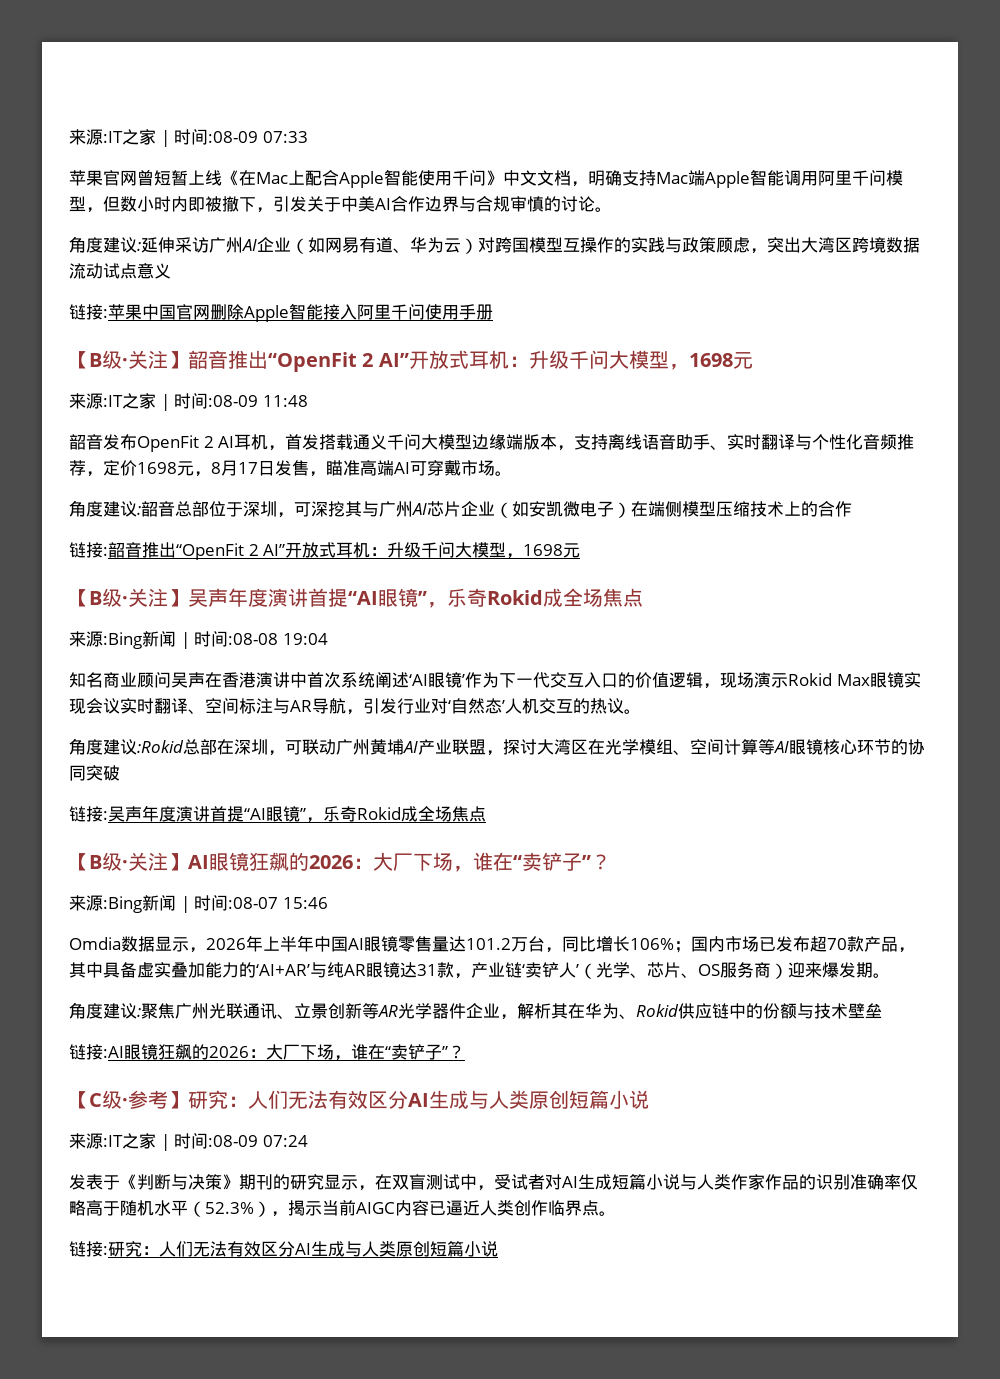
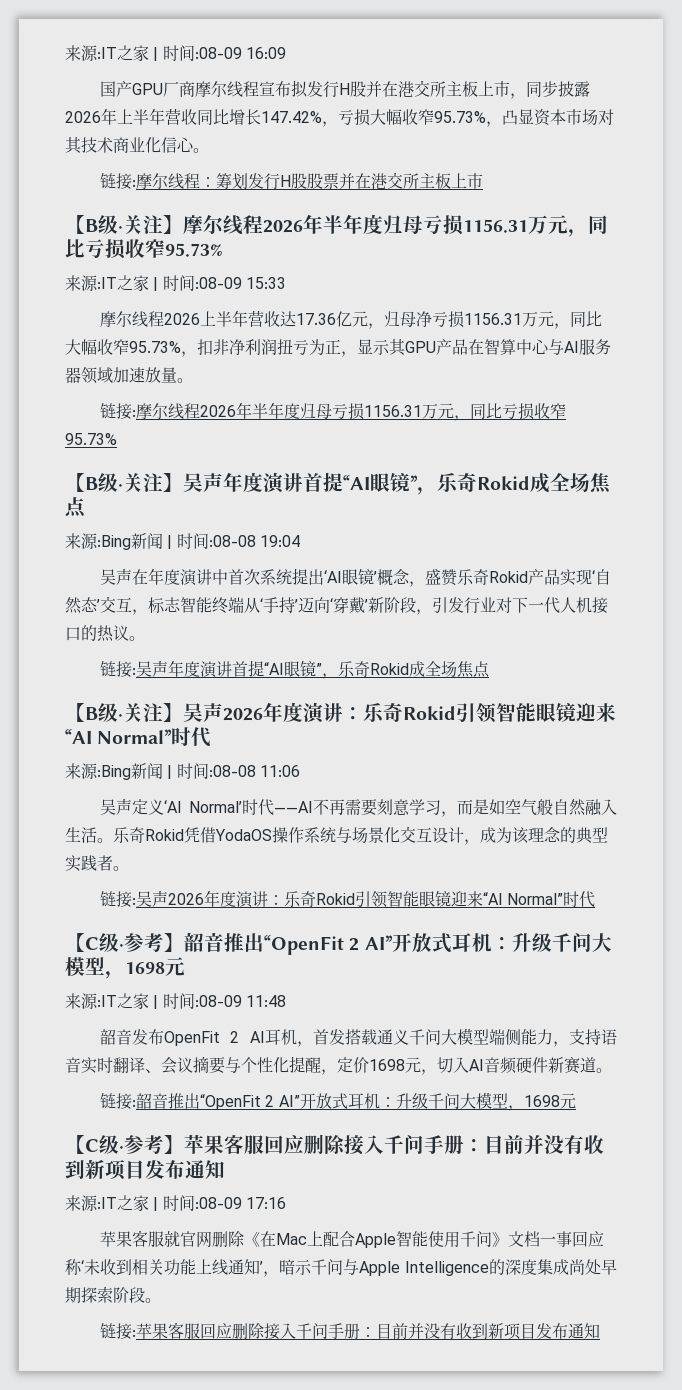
[69,129,308,147] [69,169,903,188] [69,196,612,213] [69,236,920,254] [69,263,171,279] [69,303,493,322] [69,350,188,369] 来源:IT之家 | 时间:08-09 07:33 // 苹果官网曾短暂上线《在Mac上配合Apple智能使用千问》中文文档，明确支持Mac端Apple智能调用阿里千问模型，但数小时内即被撤下，引发关于中美AI合作边界与合规审慎的讨论。 // 角度建议:延伸采访广州AI企业（如网易有道、华为云）对跨国模型互操作的实践与政策顾虑，突出大湾区跨境数据流动试点意义 // 链接:苹果中国官网删除Apple智能接入阿里千问使用手册 // 【B级·关注】 -> [65,45,286,62] [99,80,590,99] [65,108,614,127] [65,137,209,154] [99,172,483,190] [65,214,608,237] [65,239,222,259] [65,275,286,292] [99,310,602,329] [65,339,611,357] [65,367,193,384] [99,402,566,421] [65,433,117,445] [65,472,611,495] [65,497,86,518] [65,533,300,550] [99,568,611,587] [65,596,608,615] [65,625,145,642] [99,660,490,679] [65,702,616,724] [65,727,212,747] [65,763,300,780] [99,798,617,817] [65,826,608,845] [65,855,129,872] [99,890,596,908] [65,933,184,952] 来源:IT之家 | 时间:08-09 16:09 // 国产GPU厂商摩尔线程宣布拟发行H股并在港交所主板上市，同步披露2026年上半年营收同比增长147.42%，亏损大幅收窄95.73%，凸显资本市场对其技术商业化信心。 // 链接:摩尔线程：筹划发行H股股票并在港交所主板上市 // 【B级·关注】摩尔线程2026年半年度归母亏损1156.31万元，同比亏损收窄95.73% // 来源:IT之家 | 时间:08-09 15:33 // 摩尔线程2026上半年营收达17.36亿元，归母净亏损1156.31万元，同比大幅收窄95.73%，扣非净利润扭亏为正，显示其GPU产品在智算中心与AI服务器领域加速放量。 // 链接:摩尔线程2026年半年度归母亏损1156.31万元，同比亏损收窄95.73% // 【B级·关注】吴声年度演讲首提“AI眼镜”，乐奇Rokid成全场焦点 // 来源:Bing新闻 | 时间:08-08 19:04 // 吴声在年度演讲中首次系统提出‘AI眼镜’概念，盛赞乐奇Rokid产品实现‘自然态’交互，标志智能终端从‘手持’迈向‘穿戴’新阶段，引发行业对下一代人机接口的热议。 // 链接:吴声年度演讲首提“AI眼镜”，乐奇Rokid成全场焦点 // 【B级·关注】吴声2026年度演讲：乐奇Rokid引领智能眼镜迎来“AI Normal”时代 // 来源:Bing新闻 | 时间:08-08 11:06 // 吴声定义‘AI Normal’时代——AI不再需要刻意学习，而是如空气般自然融入生活。乐奇Rokid凭借YodaOS操作系统与场景化交互设计，成为该理念的典型实践者。 // 链接:吴声2026年度演讲：乐奇Rokid引领智能眼镜迎来“AI Normal”时代 // 【C级·参考】
[472,434,915,451] [69,460,512,477] [69,500,852,518] 边缘端版本，支持离线语音助手、实时翻译与个性化音频推荐，定价1698元，8月17日发售，瞄准高端AI可穿戴市场。 // 角度建议:韶音总部位于深圳，可深挖其与广州AI芯片企业（如安凯微电子）在端侧模型压缩技术上的合作 -> [489,1029,617,1047] [65,1056,612,1075] 端侧能力，支持语音实时翻译、会议摘要与个性化提醒，定价1698元，切入AI音频硬件新赛道。
[69,588,643,608] [69,631,328,649] [69,672,921,689] [69,698,641,715] [69,738,925,756] [69,765,120,781] [69,805,486,823] [69,852,611,872] [69,895,328,913] [69,935,915,953] [69,962,890,979] [69,1002,882,1020] [69,1044,465,1061] [69,1090,649,1109] [69,1133,308,1151] [69,1174,918,1191] [69,1200,616,1217] [69,1241,498,1257] // 【B级·关注】吴声年度演讲首提“AI眼镜”，乐奇Rokid成全场焦点 // 来源:Bing新闻 | 时间:08-08 19:04 // 知名商业顾问吴声在香港演讲中首次系统阐述‘AI眼镜’作为下一代交互入口的价值逻辑，现场演示Rokid Max眼镜实现会议实时翻译、空间标注与AR导航，引发行业对‘自然态’人机交互的热议。 // 角度建议:Rokid总部在深圳，可联动广州黄埔AI产业联盟，探讨大湾区在光学模组、空间计算等AI眼镜核心环节的协同突破 // 链接:吴声年度演讲首提“AI眼镜”，乐奇Rokid成全场焦点 // 【B级·关注】AI眼镜狂飙的2026：大厂下场，谁在“卖铲子”？ // 来源:Bing新闻 | 时间:08-07 15:46 // Omdia数据显示，2026年上半年中国AI眼镜零售量达101.2万台，同比增长106%；国内市场已发布超70款产品，其中具备虚实叠加能力的‘AI+AR’与纯AR眼镜达31款，产业链‘卖铲人’（光学、芯片、OS服务商）迎来爆发期。 // 角度建议:聚焦广州光联通讯、立景创新等AR光学器件企业，解析其在华为、Rokid供应链中的份额与技术壁垒 // 链接:AI眼镜狂飙的2026：大厂下场，谁在“卖铲子”？ // 【C级·参考】研究：人们无法有效区分AI生成与人类原创短篇小说 // 来源:IT之家 | 时间:08-09 07:24 // 发表于《判断与决策》期刊的研究显示，在双盲测试中，受试者对AI生成短篇小说与人类作家作品的识别准确率仅略高于随机水平（52.3%），揭示当前AIGC内容已逼近人类创作临界点。 // 链接:研究：人们无法有效区分AI生成与人类原创短篇小说 -> [65,1134,604,1155] [65,1159,225,1180] [65,1195,286,1212] [99,1230,604,1248] [65,1259,617,1277] [65,1286,161,1303] [99,1322,600,1340] // 【C级·参考】苹果客服回应删除接入千问手册：目前并没有收到新项目发布通知 // 来源:IT之家 | 时间:08-09 17:16 // 苹果客服就官网删除《在Mac上配合Apple智能使用千问》文档一事回应称‘未收到相关功能上线通知’，暗示千问与Apple Intelligence的深度集成尚处早期探索阶段。 // 链接:苹果客服回应删除接入千问手册：目前并没有收到新项目发布通知

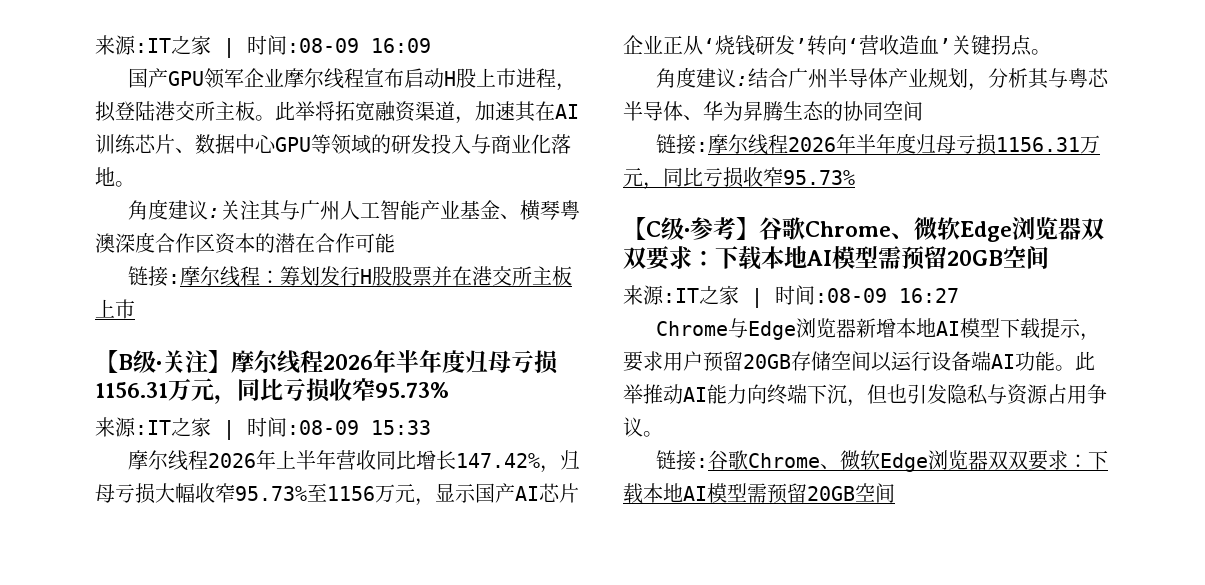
[162,81,195,98] 厂商 -> [203,68,284,89] 领军企业
[290,80,590,99] [65,108,614,127] [65,137,209,154] 拟发行H股并在港交所主板上市，同步披露2026年上半年营收同比增长147.42%，亏损大幅收窄95.73%，凸显资本市场对其技术商业化信心。 -> [403,68,576,91] [95,101,579,124] [95,134,571,155] [95,167,135,187] [127,199,580,221] [95,232,395,254] 启动H股上市进程，拟登陆港交所主板。此举将拓宽融资渠道，加速其在AI训练芯片、数据中心GPU等领域的研发投入与商业化落地。 // 角度建议:关注其与广州人工智能产业基金、横琴粤澳深度合作区资本的潜在合作可能
[199,310,602,329] [65,339,611,357] [65,367,193,384] 上半年营收达17.36亿元，归母净亏损1156.31万元，同比大幅收窄95.73%，扣非净利润扭亏为正，显示其GPU产品在智算中心与AI服务器领域加速放量。 -> [255,450,580,473] [95,483,579,506] [623,35,1051,56] [655,67,1109,91] [623,101,923,121] 年上半年营收同比增长147.42%，归母亏损大幅收窄95.73%至1156万元，显示国产AI芯片企业正从‘烧钱研发’转向‘营收造血’关键拐点。 // 角度建议:结合广州半导体产业规划，分析其与粤芯半导体、华为昇腾生态的协同空间
[65,472,611,495] [65,497,86,518] [65,533,300,550] [99,568,611,587] [65,596,608,615] [65,625,145,642] [99,660,490,679] [65,702,616,724] [65,727,212,747] [65,763,300,780] [99,798,617,817] [65,826,608,845] [65,855,129,872] [99,890,596,908] [65,932,612,955] [65,957,185,979] [65,993,286,1010] [99,1028,617,1047] [65,1056,612,1075] [99,1092,576,1111] [65,1134,604,1155] [65,1159,225,1180] [65,1195,286,1212] [99,1230,604,1248] [65,1259,617,1277] [65,1286,161,1303] [99,1322,600,1340] // 【B级·关注】吴声年度演讲首提“AI眼镜”，乐奇Rokid成全场焦点 // 来源:Bing新闻 | 时间:08-08 19:04 // 吴声在年度演讲中首次系统提出‘AI眼镜’概念，盛赞乐奇Rokid产品实现‘自然态’交互，标志智能终端从‘手持’迈向‘穿戴’新阶段，引发行业对下一代人机接口的热议。 // 链接:吴声年度演讲首提“AI眼镜”，乐奇Rokid成全场焦点 // 【B级·关注】吴声2026年度演讲：乐奇Rokid引领智能眼镜迎来“AI Normal”时代 // 来源:Bing新闻 | 时间:08-08 11:06 // 吴声定义‘AI Normal’时代——AI不再需要刻意学习，而是如空气般自然融入生活。乐奇Rokid凭借YodaOS操作系统与场景化交互设计，成为该理念的典型实践者。 // 链接:吴声2026年度演讲：乐奇Rokid引领智能眼镜迎来“AI Normal”时代 // 【C级·参考】韶音推出“OpenFit 2 AI”开放式耳机：升级千问大模型，1698元 // 来源:IT之家 | 时间:08-09 11:48 // 韶音发布OpenFit 2 AI耳机，首发搭载通义千问大模型端侧能力，支持语音实时翻译、会议摘要与个性化提醒，定价1698元，切入AI音频硬件新赛道。 // 链接:韶音推出“OpenFit 2 AI”开放式耳机：升级千问大模型，1698元 // 【C级·参考】苹果客服回应删除接入千问手册：目前并没有收到新项目发布通知 // 来源:IT之家 | 时间:08-09 17:16 // 苹果客服就官网删除《在Mac上配合Apple智能使用千问》文档一事回应称‘未收到相关功能上线通知’，暗示千问与Apple Intelligence的深度集成尚处早期探索阶段。 // 链接:苹果客服回应删除接入千问手册：目前并没有收到新项目发布通知 -> [623,217,1104,242] [623,246,1049,270] [623,285,959,308] [655,318,1100,341] [623,351,1095,372] [623,384,1107,407] [623,417,663,437] [655,450,1108,472] [623,483,895,504] // 【C级·参考】谷歌Chrome、微软Edge浏览器双双要求：下载本地AI模型需预留20GB空间 // 来源:IT之家 | 时间:08-09 16:27 // Chrome与Edge浏览器新增本地AI模型下载提示，要求用户预留20GB存储空间以运行设备端AI功能。此举推动AI能力向终端下沉，但也引发隐私与资源占用争议。 // 链接:谷歌Chrome、微软Edge浏览器双双要求：下载本地AI模型需预留20GB空间

